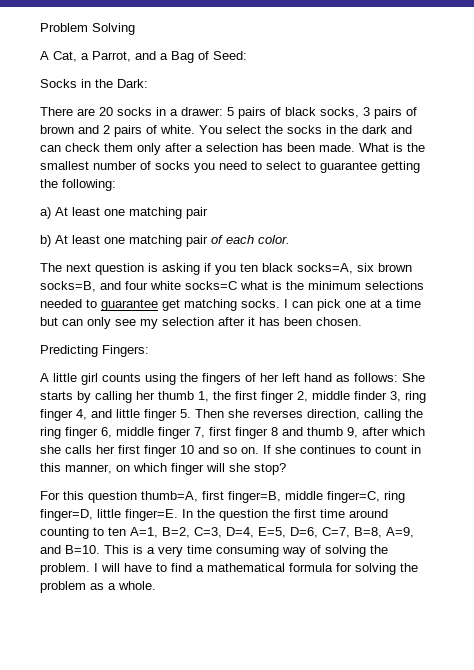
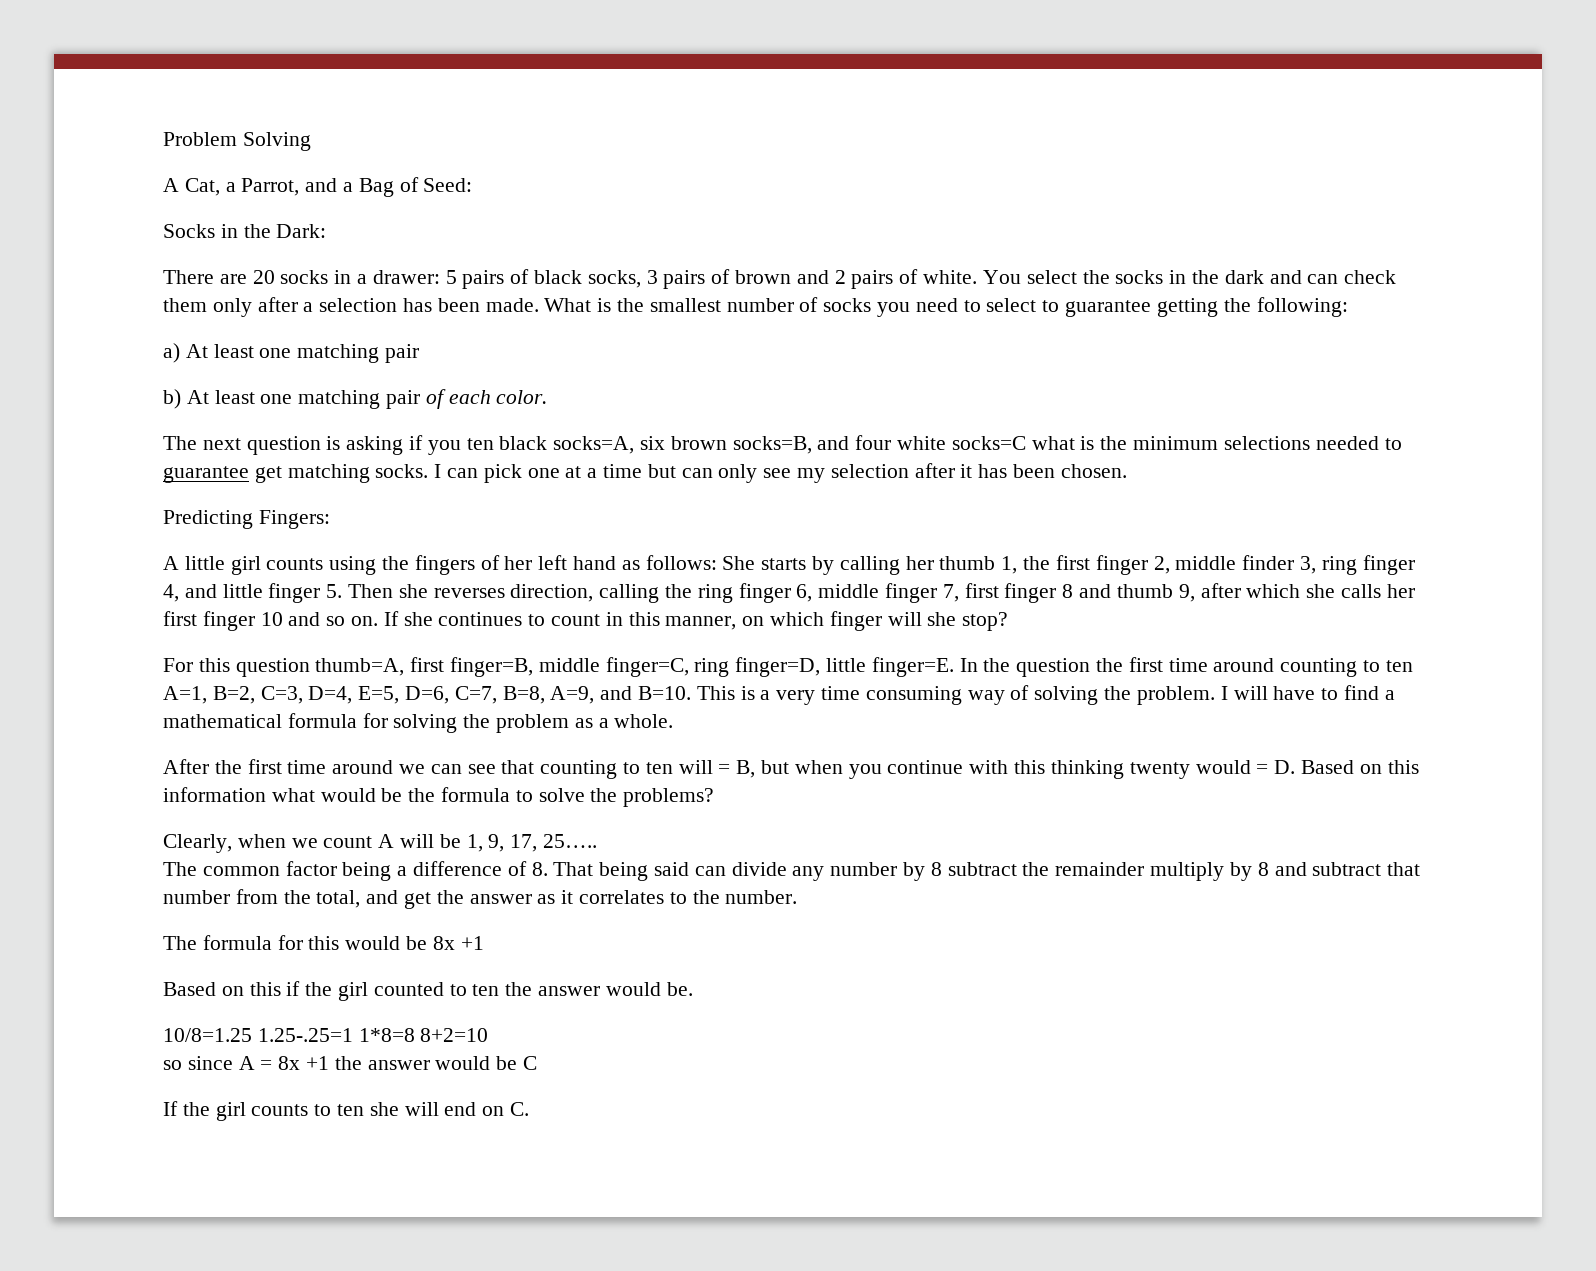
(156, 585) none -> [163,759,1419,779] [163,787,715,807] [163,834,598,853] [163,861,1421,881] [163,889,798,909] [163,935,484,950] [163,981,693,1001] [163,1028,489,1042] [163,1056,538,1070] [163,1101,530,1121] // After the first time around we can see that counting to ten will = B, but when you continue with this thinking twenty would = D. Based on this information what would be the formula to solve the problems? // Clearly, when we count A will be 1, 9, 17, 25….. // The common factor being a difference of 8. That being said can divide any number by 8 subtract the remainder multiply by 8 and subtract that number from the total, and get the answer as it correlates to the number. // The formula for this would be 8x +1 // Based on this if the girl counted to ten the answer would be. // 10/8=1.25 1.25-.25=1 1*8=8 8+2=10 // so since A = 8x +1 the answer would be C // If the girl counts to ten she will end on C.

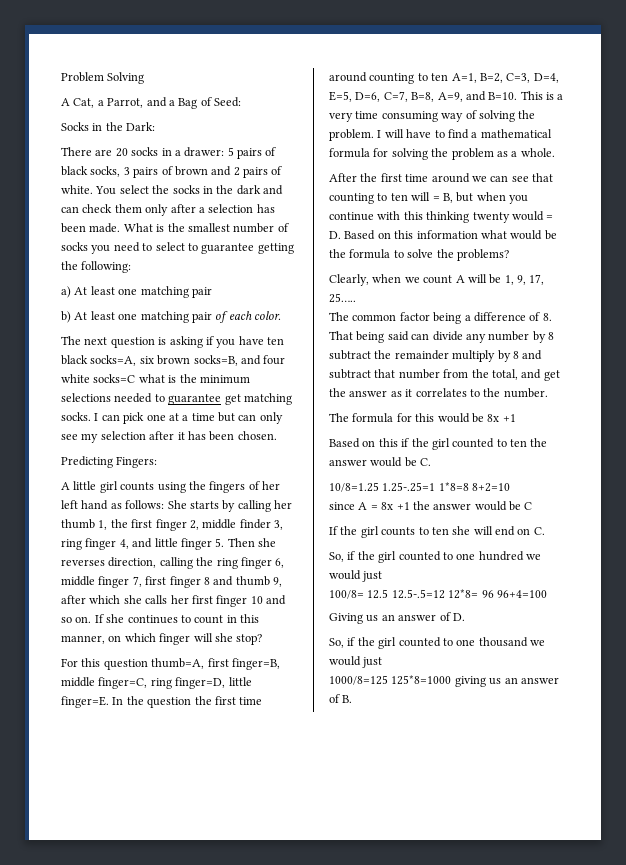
(461, 447) none -> [238,336,264,345] have
[666,982,693,996] be. -> [404,457,432,467] be C.
[163,1060,182,1070] so -> (511, 487) none
(530, 1109) none -> [329,551,541,563] [329,570,383,582] [329,589,547,599] [329,612,465,624] [329,637,545,649] [329,656,383,668] [329,675,559,687] [329,694,353,703] // So, if the girl counted to one hundred we would just // 100/8= 12.5 12.5-.5=12 12*8= 96 96+4=100 // Giving us an answer of D. // So, if the girl counted to one thousand we would just // 1000/8=125 125*8=1000 giving us an answer of B.

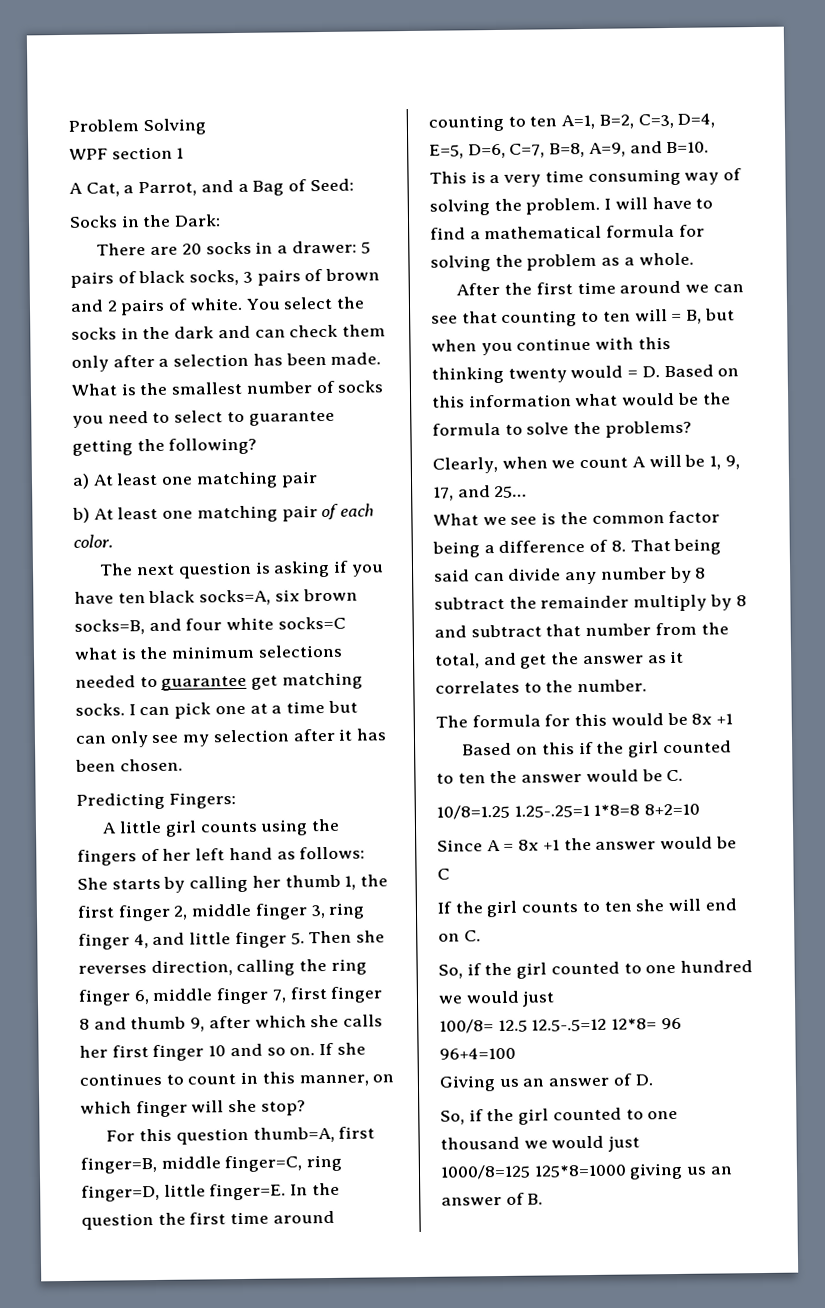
(145, 78) none -> [69,146,185,160] // WPF section 1
[81,261,132,273] following: -> [168,437,258,455] following?
[239,519,271,529] finder -> [254,903,308,920] finger
[329,293,356,303] [329,312,349,321] 25….. // The -> [457,485,528,499] [433,511,588,526] and 25… // What we see is the
[329,502,355,510] since -> [437,839,483,852] Since

